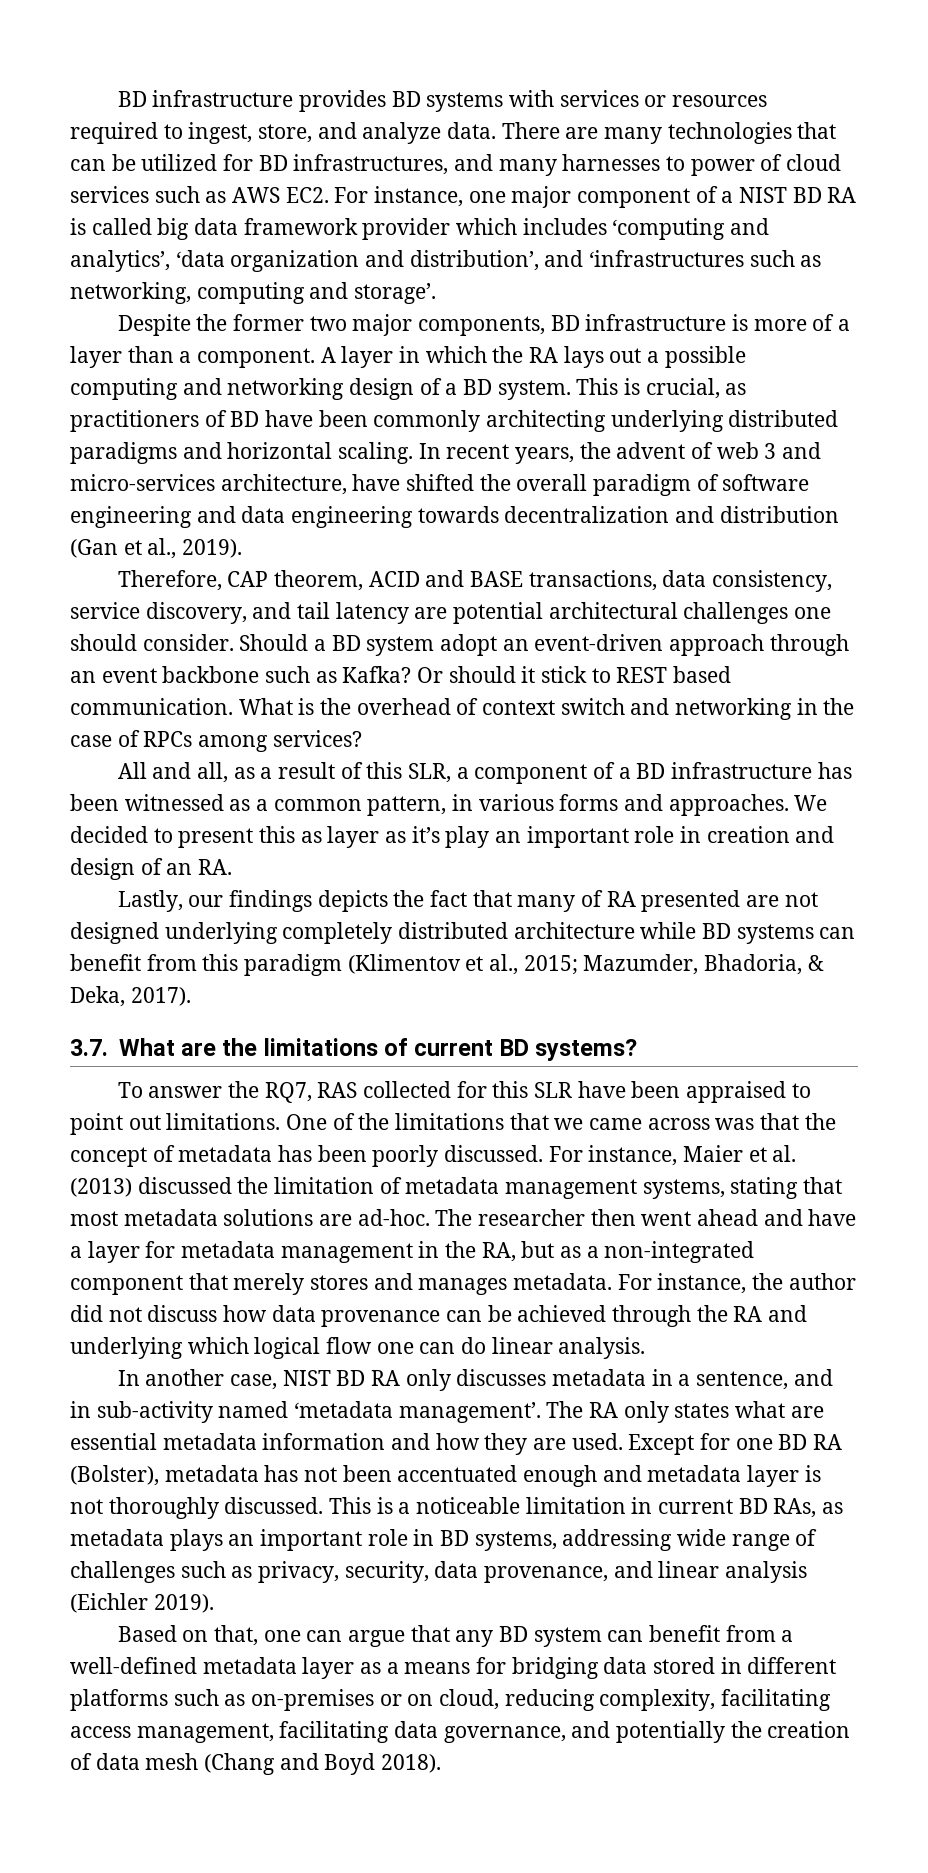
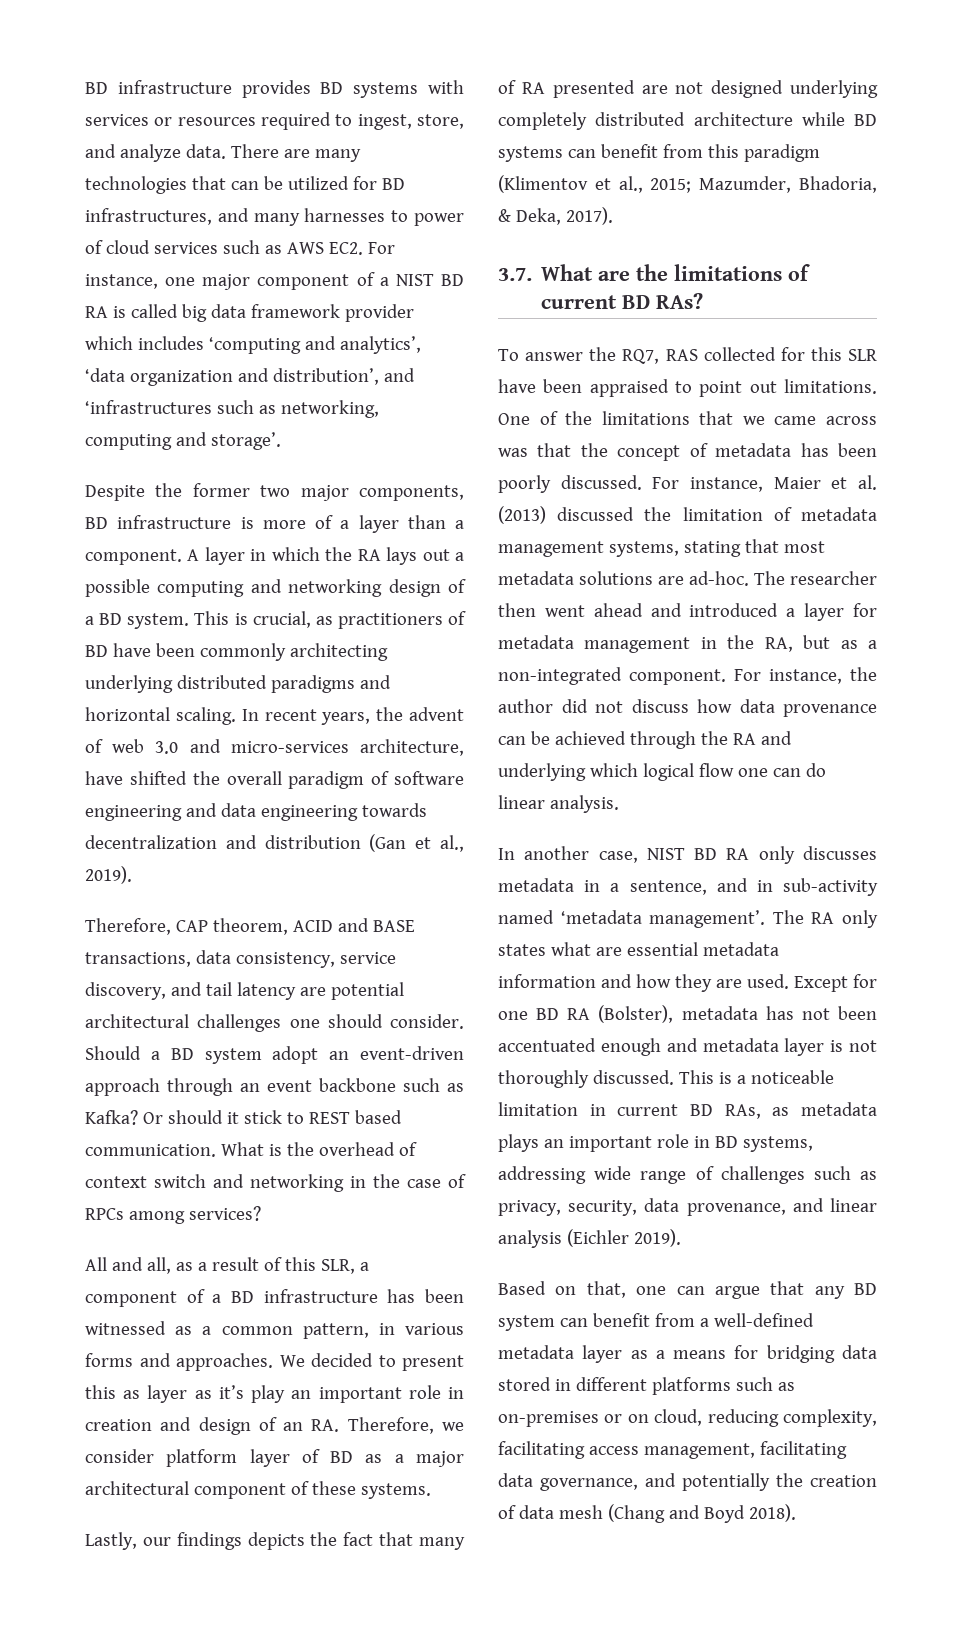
[764,443,777,459] 3 -> [155,741,179,754] 3.0
(233, 867) none -> [347,1417,464,1434] [85,1449,464,1467] [85,1481,431,1499] Therefore, we consider platform layer of BD as a major architectural component of these systems.
[534,1039,637,1061] systems? -> [656,293,704,309] RAs?
[808,1209,857,1226] have -> [689,603,779,617] introduced
[70,1273,613,1295] component that merely stores and manages metadata. -> [629,669,726,685] component.

